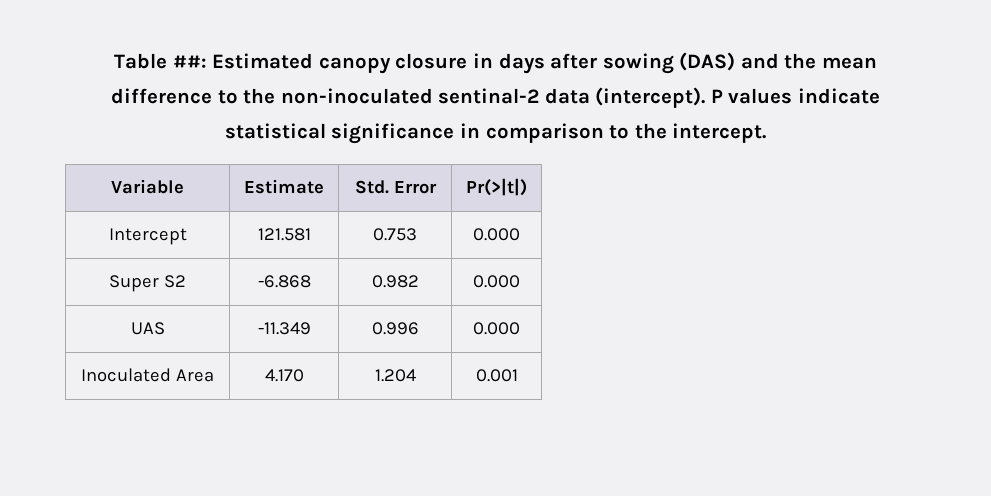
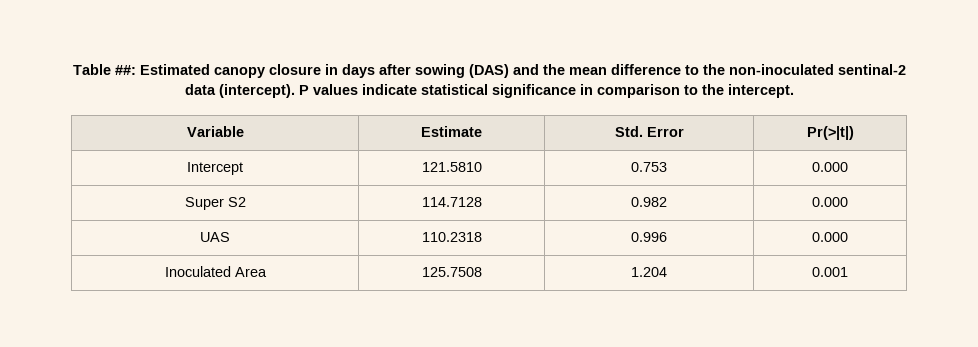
[257,228,311,241] 121.581 -> [421,162,482,172] 121.5810
[257,275,311,288] -6.868 -> [421,197,482,207] 114.7128
[257,322,311,335] -11.349 -> [421,232,482,242] 110.2318
[264,369,304,382] 4.170 -> [421,267,482,277] 125.7508

